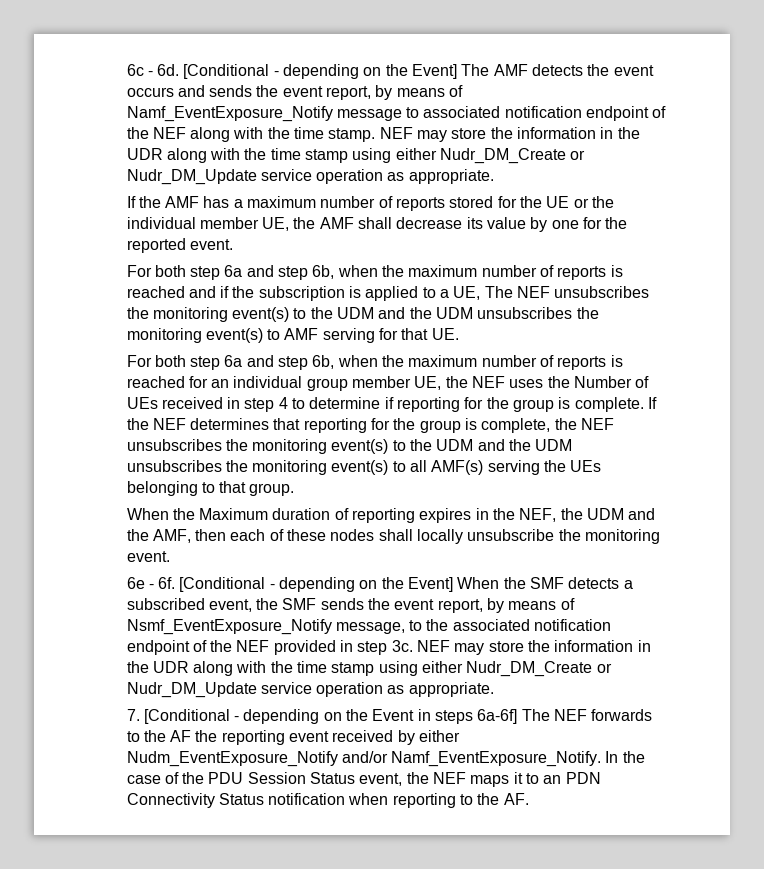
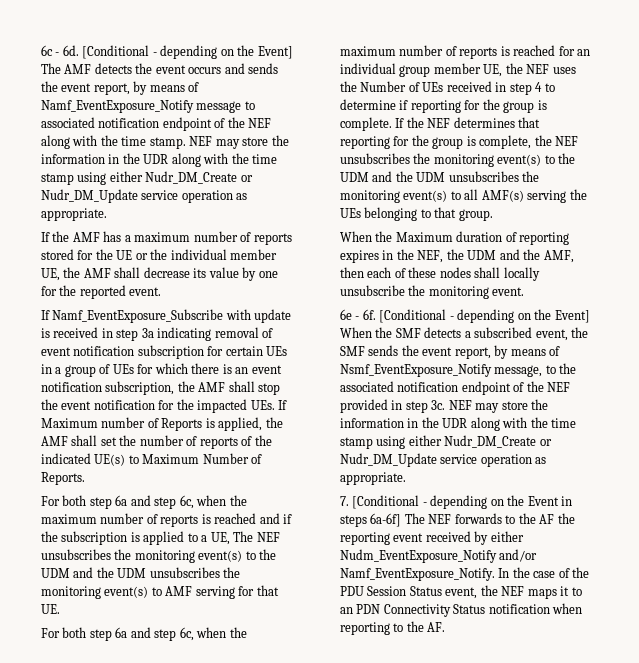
[126,265,335,280] // For both step 6a and step 6b, -> [40,309,292,323] [40,327,274,341] [40,345,288,359] [40,363,282,377] [40,381,281,395] [40,399,288,413] [40,417,283,431] [40,435,272,449] [40,453,263,466] [40,472,85,485] [40,495,194,509] // If Namf_EventExposure_Subscribe with update is received in step 3a indicating removal of event notification subscription for certain UEs in a group of UEs for which there is an event notification subscription, the AMF shall stop the event notification for the impacted UEs. If Maximum number of Reports is applied, the AMF shall set the number of reports of the indicated UE(s) to Maximum Number of Reports. // For both step 6a and step 6c,
[312,355,335,369] 6b, -> [179,627,194,641] 6c,

